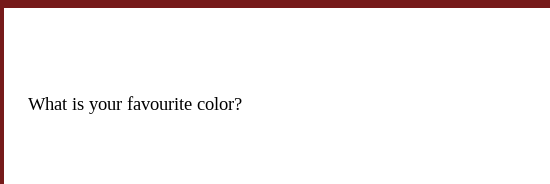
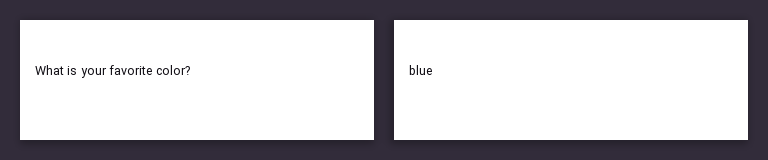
[127,96,192,110] favourite -> [109,65,153,75] favorite
(242, 103) none -> [409,65,432,75] // blue

